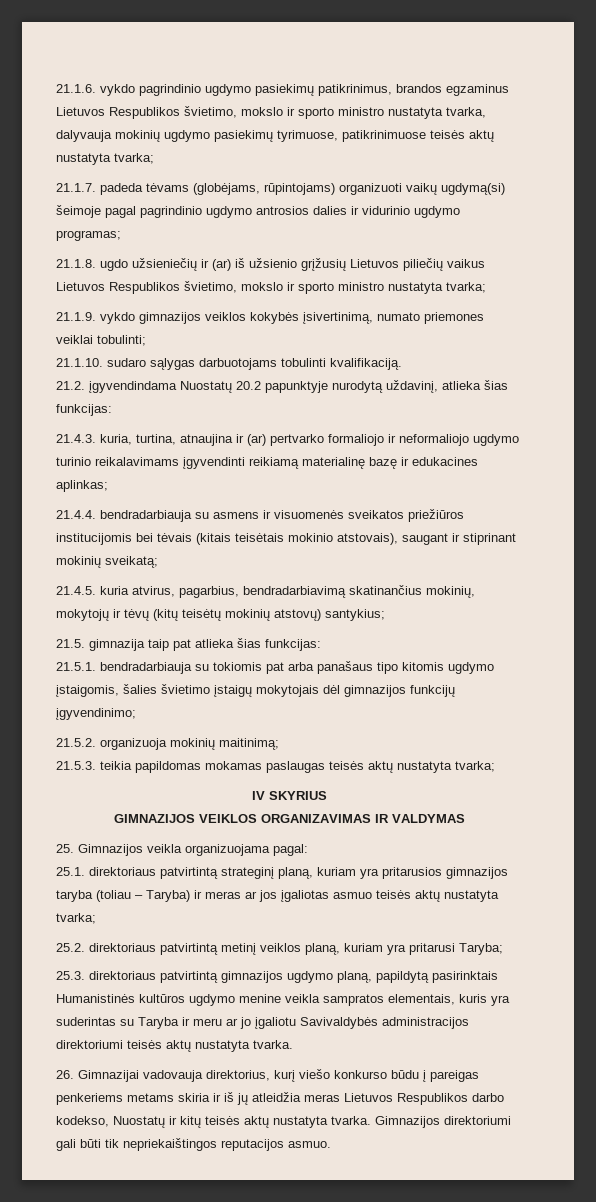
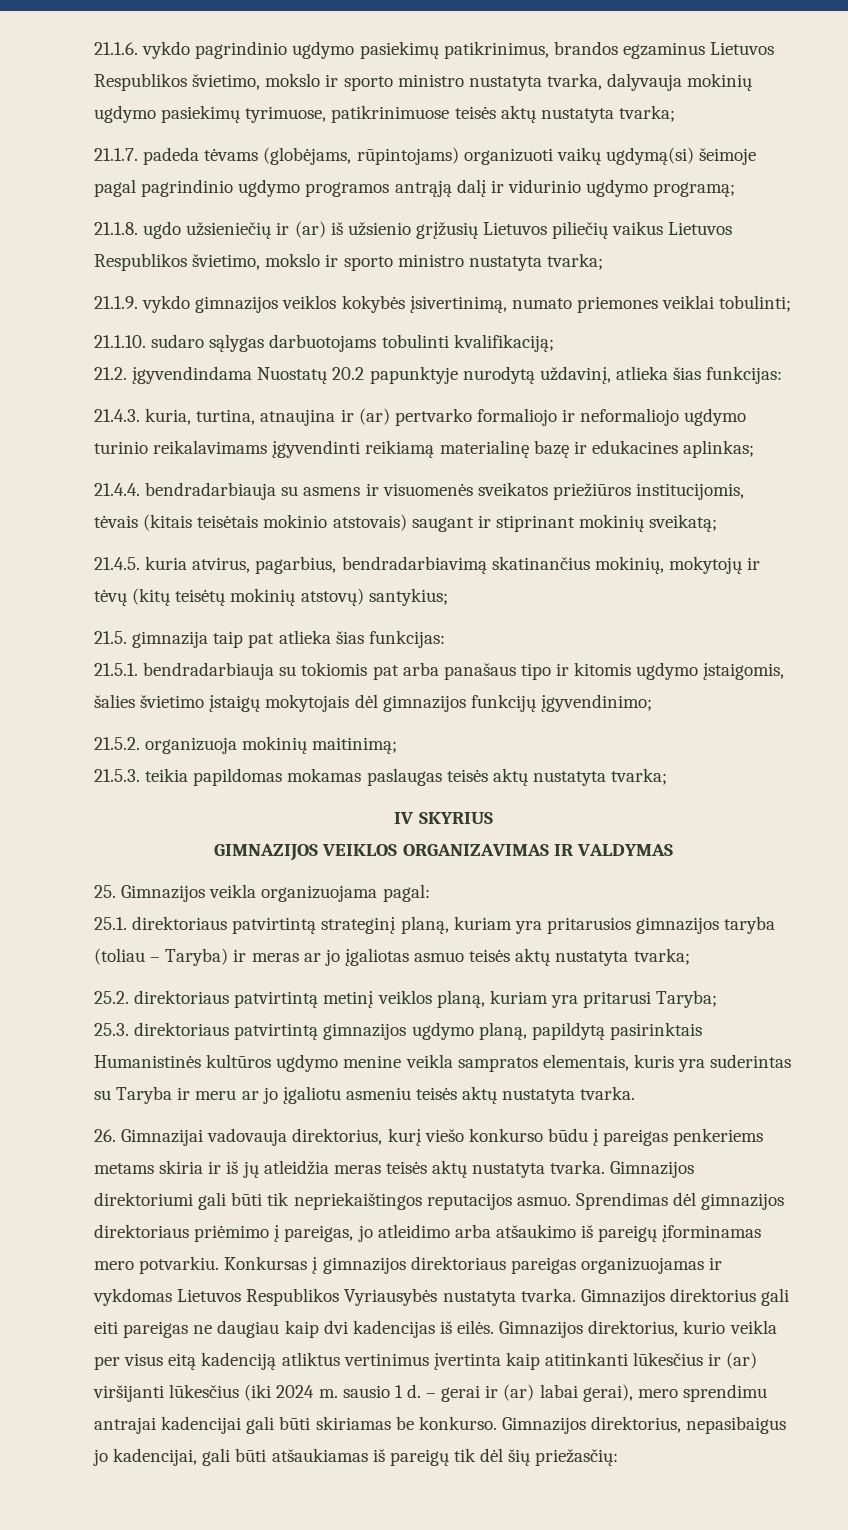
[256,206,347,215] antrosios dalies -> [305,179,487,197] programos antrąją dalį
[56,230,121,241] programas; -> [653,182,736,197] programą;
[330,358,402,370] kvalifikaciją. -> [453,334,554,352] kvalifikaciją;
[56,533,153,545] institucijomis bei -> [636,483,745,500] institucijomis,
[337,533,398,545] atstovais), -> [332,514,407,531] atstovais)
(398, 668) none -> [556,663,570,676] ir
[259,890,277,902] jos -> [324,949,340,966] jo
[300,1017,469,1029] [56,1040,123,1049] Savivaldybės administracijos direktoriumi -> [345,1087,411,1100] asmeniu
[344,1093,504,1105] [56,1116,201,1128] Lietuvos Respublikos darbo kodekso, Nuostatų ir kitų -> (381, 1169) none
(331, 1144) none -> [575,1192,785,1210] [94,1224,762,1242] [94,1256,723,1274] [93,1288,790,1306] [94,1320,777,1338] [94,1352,758,1370] [93,1384,767,1402] [94,1416,787,1434] [93,1448,619,1466] Sprendimas dėl gimnazijos direktoriaus priėmimo į pareigas, jo atleidimo arba atšaukimo iš pareigų įforminamas mero potvarkiu. Konkursas į gimnazijos direktoriaus pareigas organizuojamas ir vykdomas Lietuvos Respublikos Vyriausybės nustatyta tvarka. Gimnazijos direktorius gali eiti pareigas ne daugiau kaip dvi kadencijas iš eilės. Gimnazijos direktorius, kurio veikla per visus eitą kadenciją atliktus vertinimus įvertinta kaip atitinkanti lūkesčius ir (ar) viršijanti lūkesčius (iki 2024 m. sausio 1 d. – gerai ir (ar) labai gerai), mero sprendimu antrajai kadencijai gali būti skiriamas be konkurso. Gimnazijos direktorius, nepasibaigus jo kadencijai, gali būti atšaukiamas iš pareigų tik dėl šių priežasčių:

